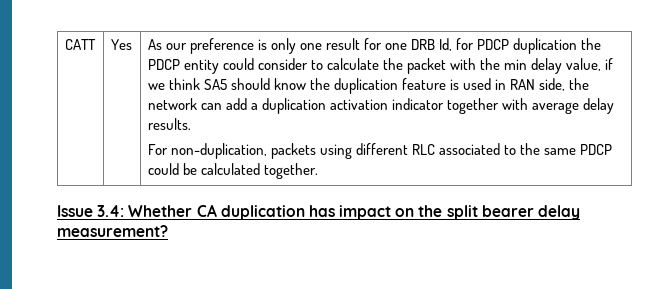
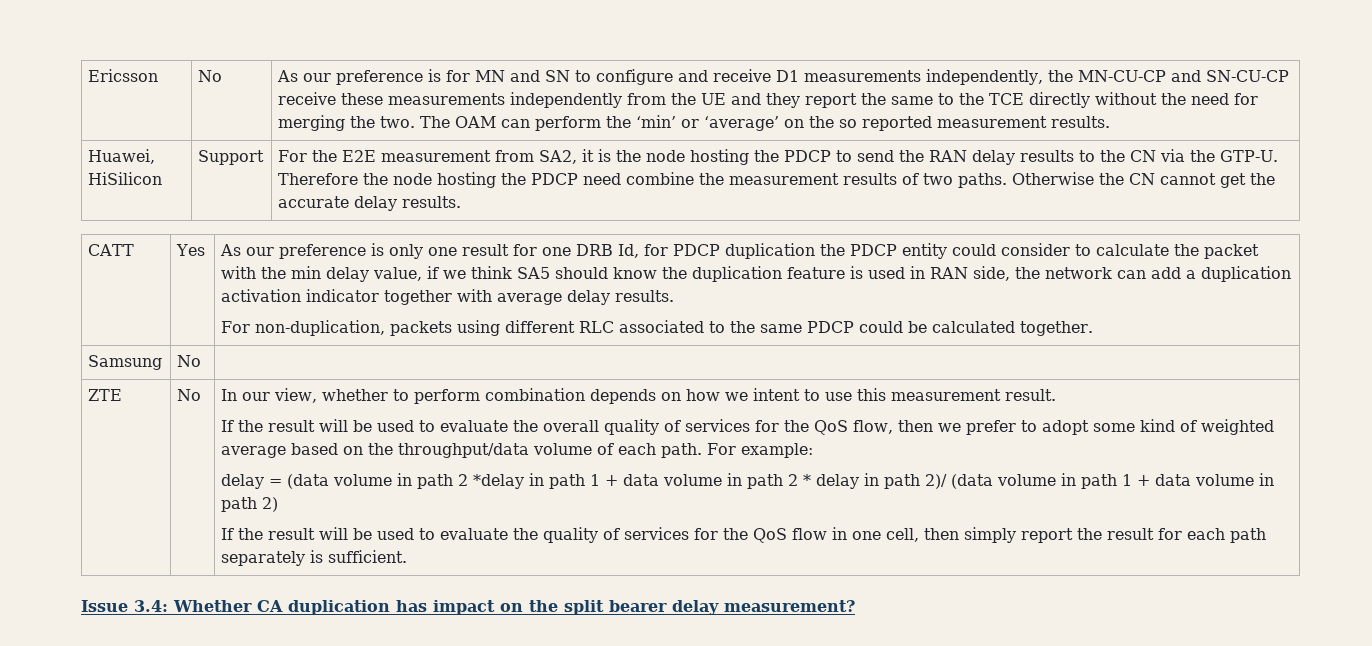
(64, 44) none -> [88,69,159,82] [198,70,223,82] [277,69,1290,85] [278,92,1259,108] [278,115,1111,131] [88,149,156,164] [88,172,163,185] [198,150,265,165] [278,149,1279,165] [278,172,1276,188] [278,196,462,211] Ericsson | No | As our preference is for MN and SN to configure and receive D1 measurements independently, the MN-CU-CP and SN-CU-CP receive these measurements independently from the UE and they report the same to the TCE directly without the need for merging the two. The OAM can perform the ‘min’ or ‘average’ on the so reported measurement results. // Huawei, HiSilicon | Support | For the E2E measurement from SA2, it is the node hosting the PDCP to send the RAN delay results to the CN via the GTP-U. Therefore the node hosting the PDCP need combine the measurement results of two paths. Otherwise the CN cannot get the accurate delay results. //
(318, 171) none -> [88,355,163,370] [177,355,202,367] [88,389,123,401] [177,389,202,401] [221,388,1057,404] [221,419,1275,435] [221,443,814,458] [221,473,1275,489] [221,497,279,512] [221,527,1267,543] [221,550,408,566] // Samsung | No | // ZTE | No | In our view, whether to perform combination depends on how we intent to use this measurement result. // If the result will be used to evaluate the overall quality of services for the QoS flow, then we prefer to adopt some kind of weighted average based on the throughput/data volume of each path. For example: // delay = (data volume in path 2 *delay in path 1 + data volume in path 2 * delay in path 2)/ (data volume in path 1 + data volume in path 2) // If the result will be used to evaluate the quality of services for the QoS flow in one cell, then simply report the result for each path separately is sufficient.

